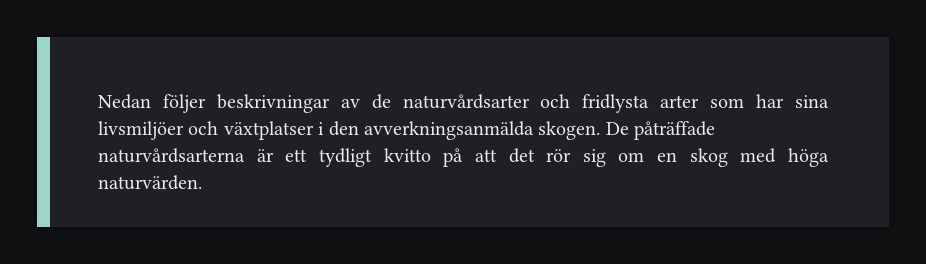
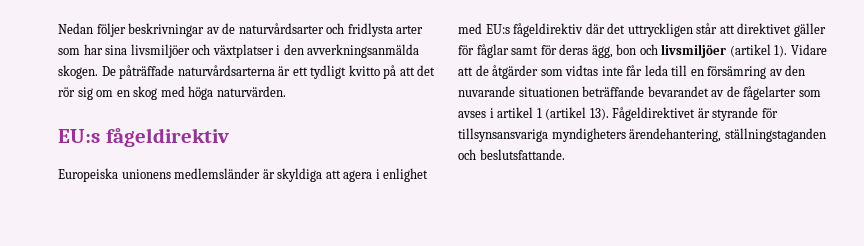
(202, 182) none -> [58,128,229,147] [58,168,429,182] [458,23,826,37] [458,44,827,58] [458,65,806,79] [458,86,821,100] [458,107,778,121] [458,128,826,142] [458,149,565,160] // EU:s fågeldirektiv // Europeiska unionens medlemsländer är skyldiga att agera i enlighet med EU:s fågeldirektiv där det uttryckligen står att direktivet gäller för fåglar samt för deras ägg, bon och livsmiljöer (artikel 1). Vidare att de åtgärder som vidtas inte får leda till en försämring av den nuvarande situationen beträffande bevarandet av de fågelarter som avses i artikel 1 (artikel 13). Fågeldirektivet är styrande för tillsynsansvariga myndigheters ärendehantering, ställningstaganden och beslutsfattande.

